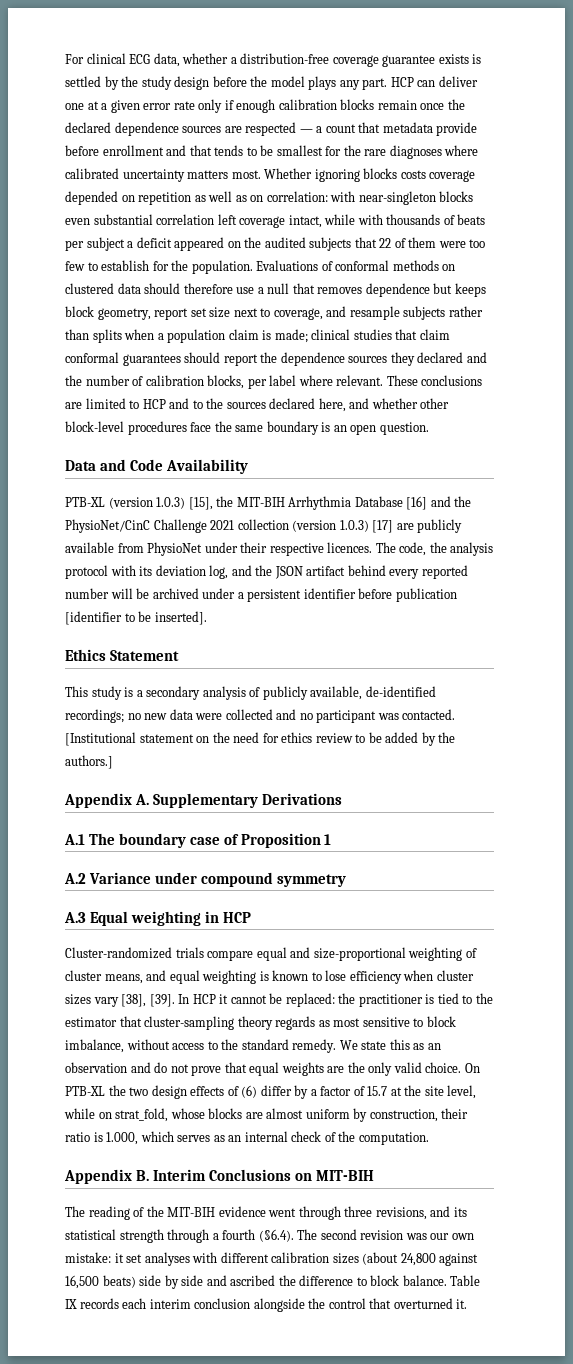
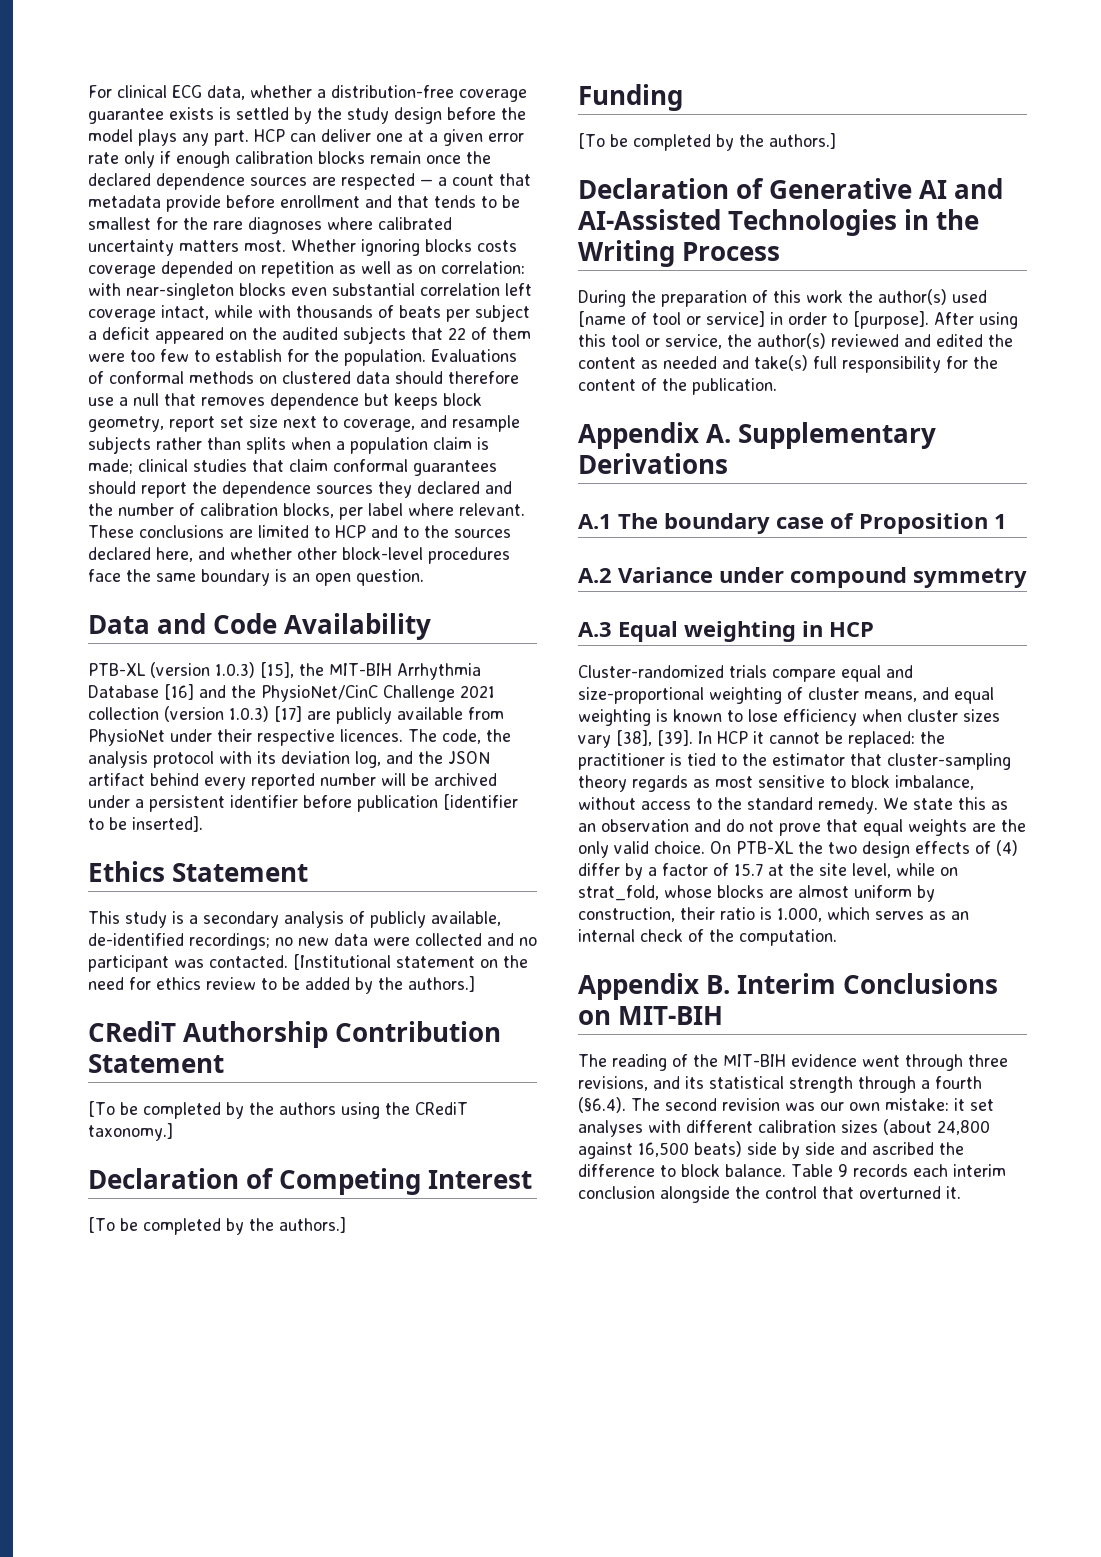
(113, 762) none -> [88,1021,502,1048] [88,1054,224,1073] [88,1101,468,1119] [88,1123,173,1141] [88,1168,533,1195] [88,1217,346,1235] [578,84,683,111] [578,133,836,151] [578,178,1004,199] [578,209,980,236] [578,240,781,267] [578,289,987,307] [578,311,1018,329] [578,333,1013,349] [578,355,998,373] [578,378,777,395] // CRediT Authorship Contribution Statement // [To be completed by the authors using the CRediT taxonomy.] // Declaration of Competing Interest // [To be completed by the authors.] // Funding // [To be completed by the authors.] // Declaration of Generative AI and AI-Assisted Technologies in the Writing Process // During the preparation of this work the author(s) used [name of tool or service] in order to [purpose]. After using this tool or service, the author(s) reviewed and edited the content as needed and take(s) full responsibility for the content of the publication.
[241,1085,258,1098] (6) -> [996,840,1018,856] (4)
[65,1299,77,1309] IX -> [837,1164,848,1177] 9

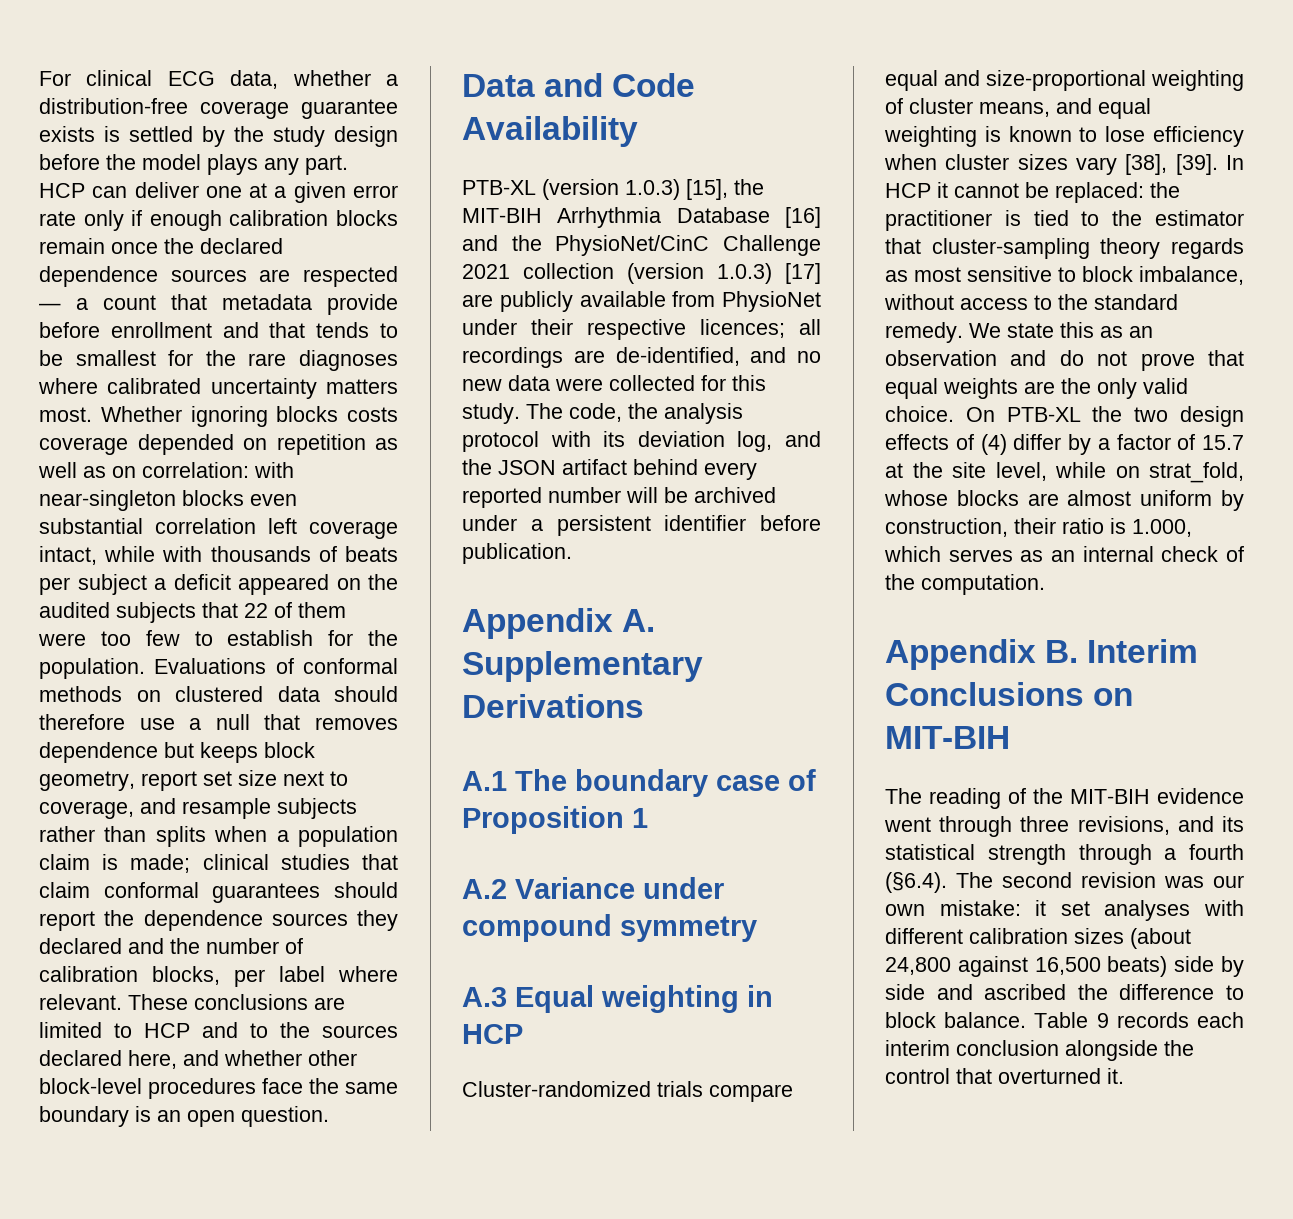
[340,729,403,742] licences. -> [700,319,821,338] [462,347,821,368] [462,375,766,391] [462,403,520,424] licences; all recordings are de-identified, and no new data were collected for this study.
[357,794,518,812] [88,816,203,832] [88,861,309,882] [88,911,501,928] [88,933,537,950] [88,954,528,972] [88,976,475,994] [88,1021,502,1048] [88,1054,224,1073] [88,1101,468,1119] [88,1123,173,1141] [88,1168,533,1195] [88,1217,346,1235] [578,84,683,111] [578,133,836,151] [578,178,1004,199] [578,209,980,236] [578,240,781,267] [578,289,987,307] [578,311,1018,329] [578,333,1013,349] [578,355,998,373] [578,378,687,391] publication [identifier to be inserted]. // Ethics Statement // This study is a secondary analysis of publicly available, de-identified recordings; no new data were collected and no participant was contacted. [Institutional statement on the need for ethics review to be added by the authors.] // CRediT Authorship Contribution Statement // [To be completed by the authors using the CRediT taxonomy.] // Declaration of Competing Interest // [To be completed by the authors.] // Funding // [To be completed by the authors.] // Declaration of Generative AI and AI-Assisted Technologies in the Writing Process // During the preparation of this work the author(s) used [name of tool or service] in order to [purpose]. After using this tool or service, the author(s) reviewed and edited the content as needed and take(s) full responsibility for the content of the -> (821, 523) none

